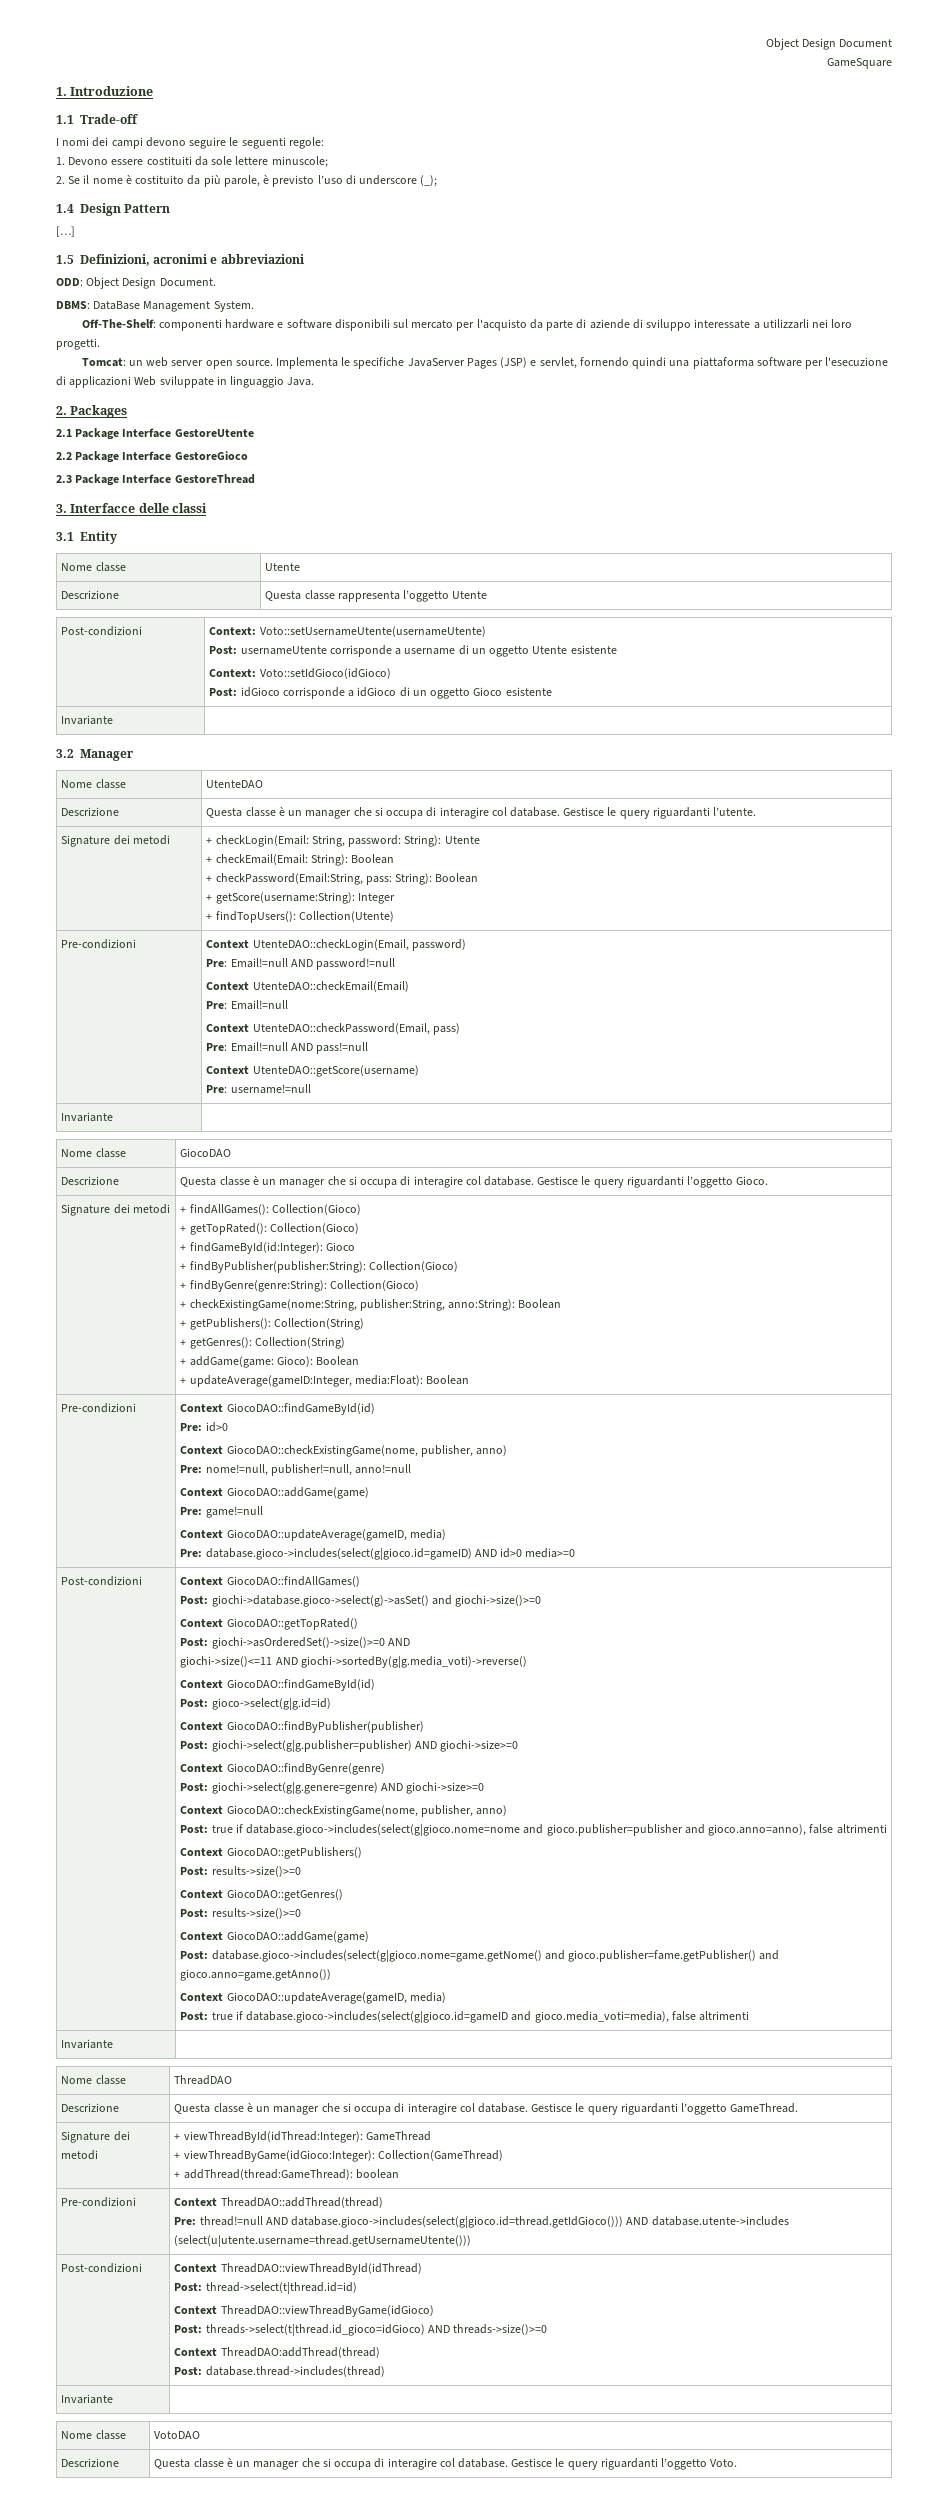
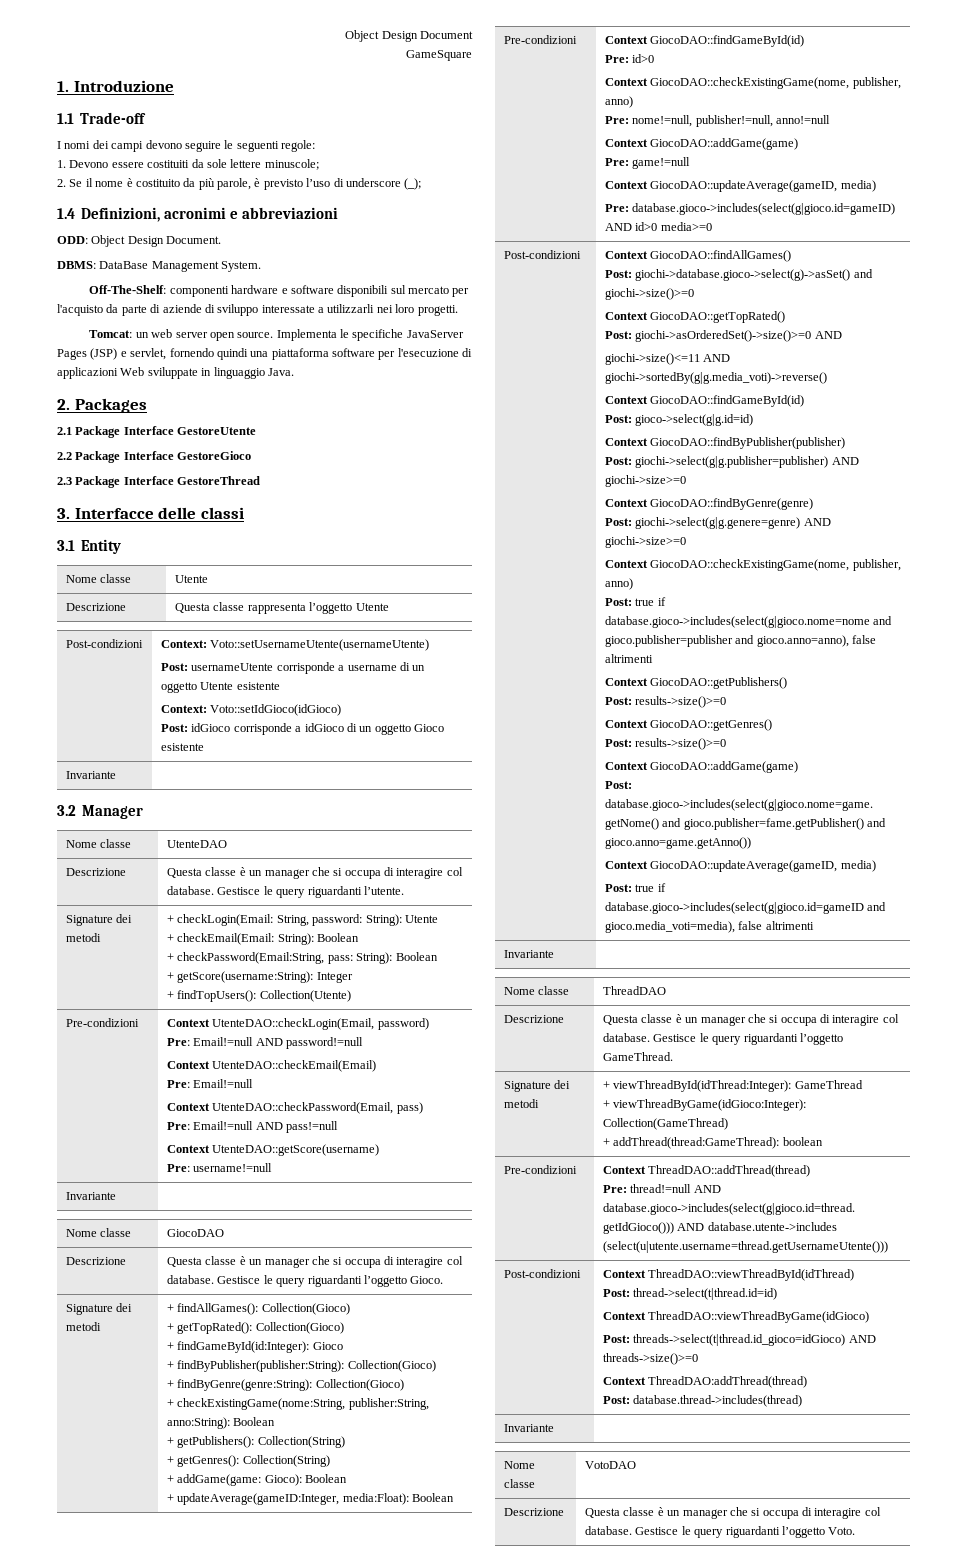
[80,203,171,216] [56,226,75,237] [56,255,74,264] Design Pattern // […] // 1.5 -> (75, 213) none

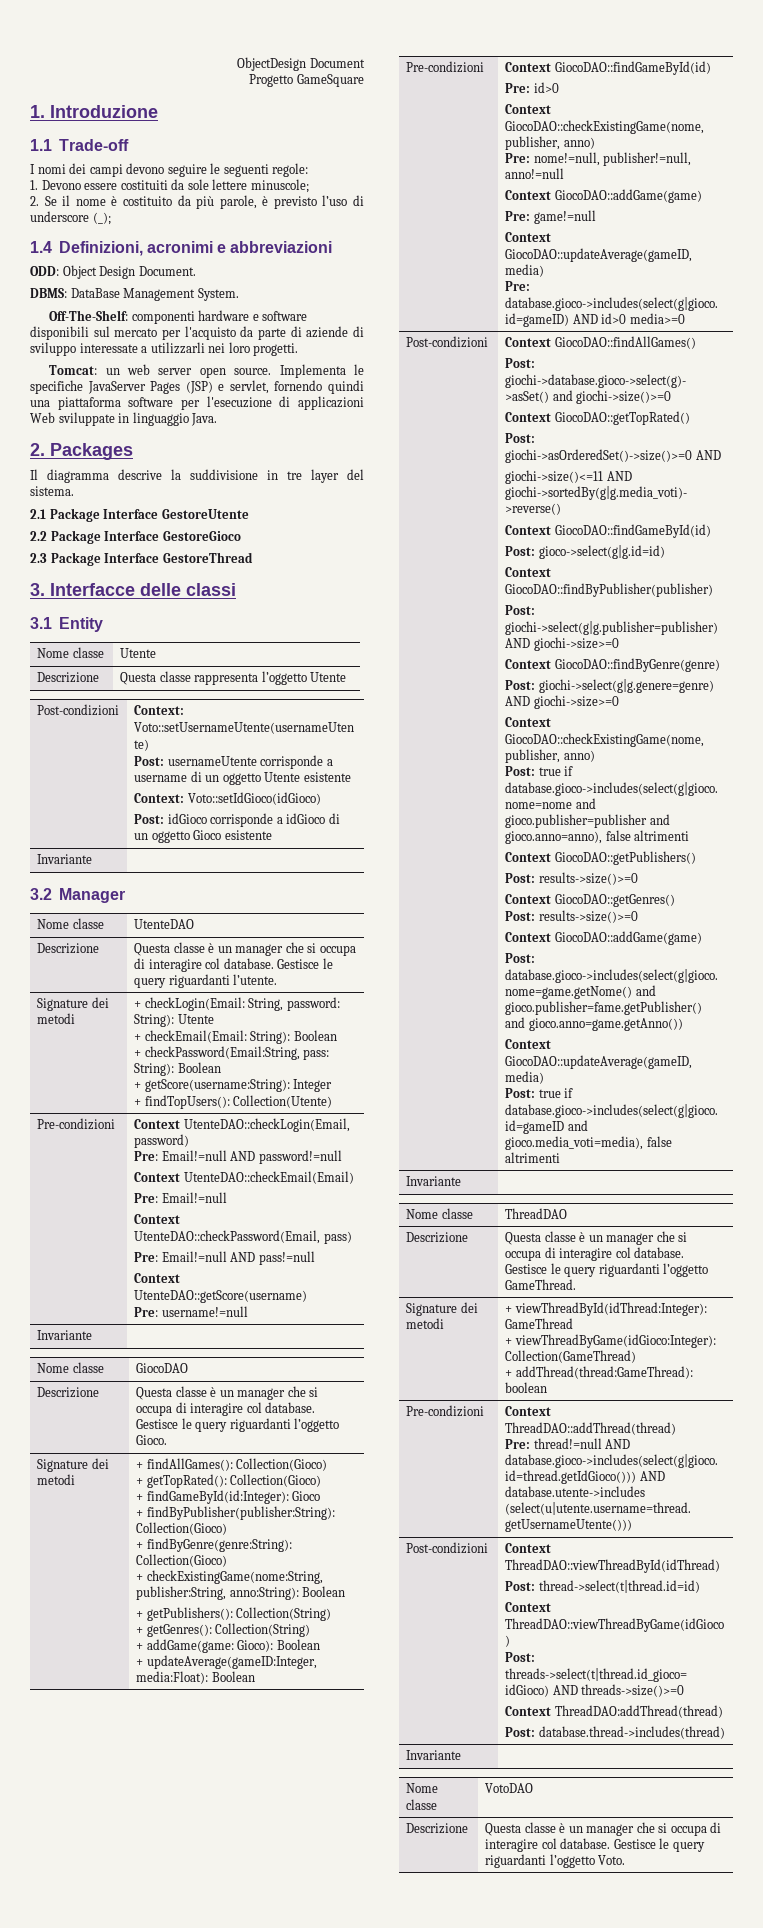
[345,30,418,42] Object Design -> [237,57,307,71] ObjectDesign
(473, 35) none -> [249,74,294,87] Progetto
(147, 405) none -> [30,469,364,483] [30,486,74,496] // Il diagramma descrive la suddivisione in tre layer del sistema.

